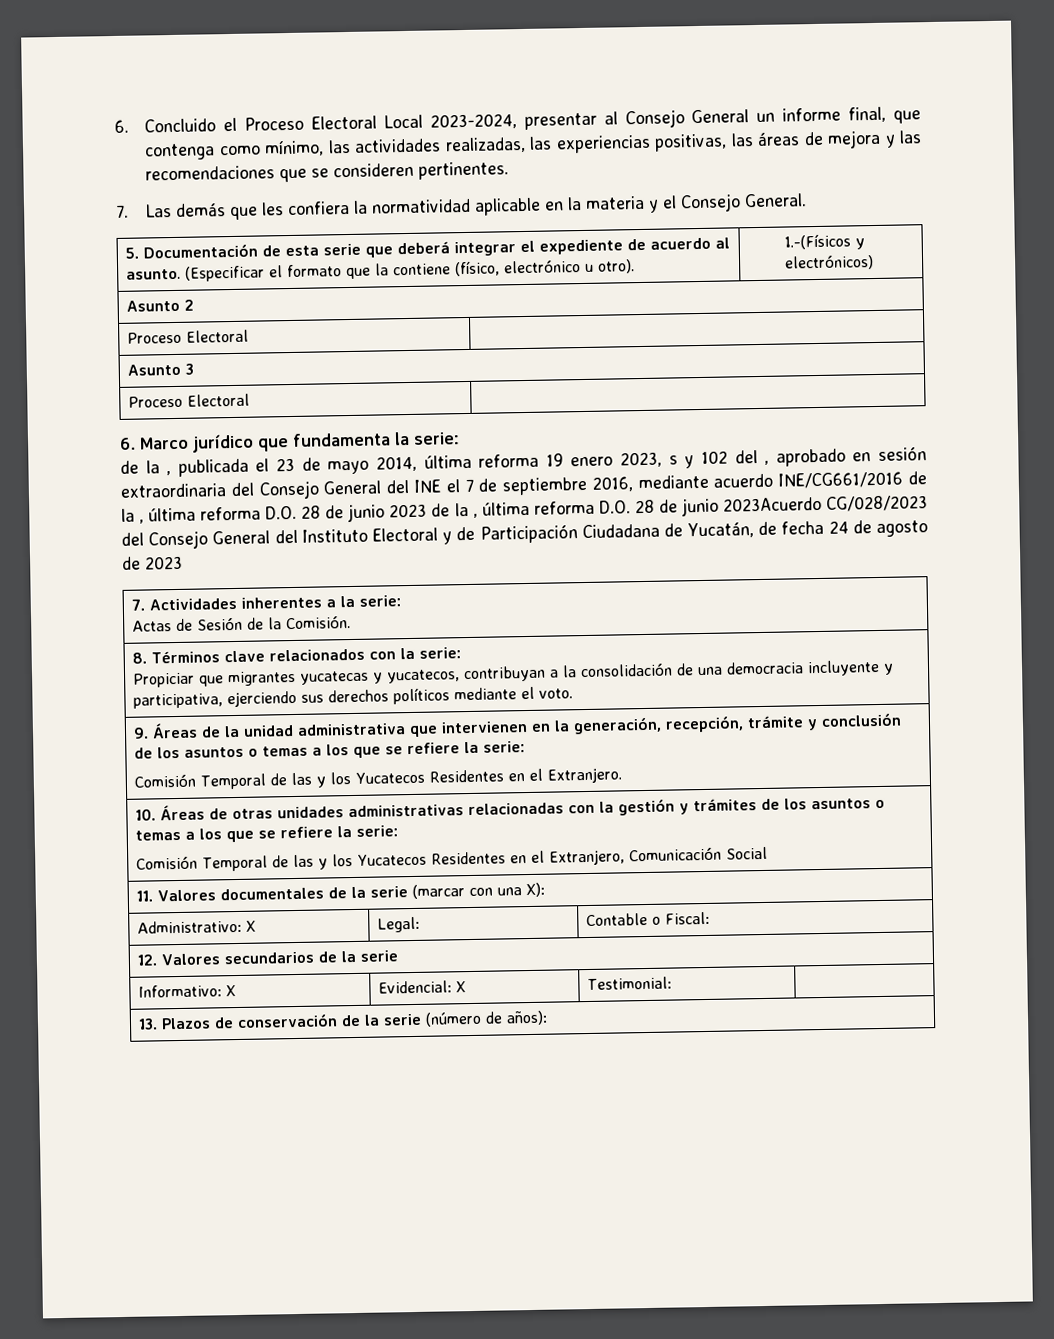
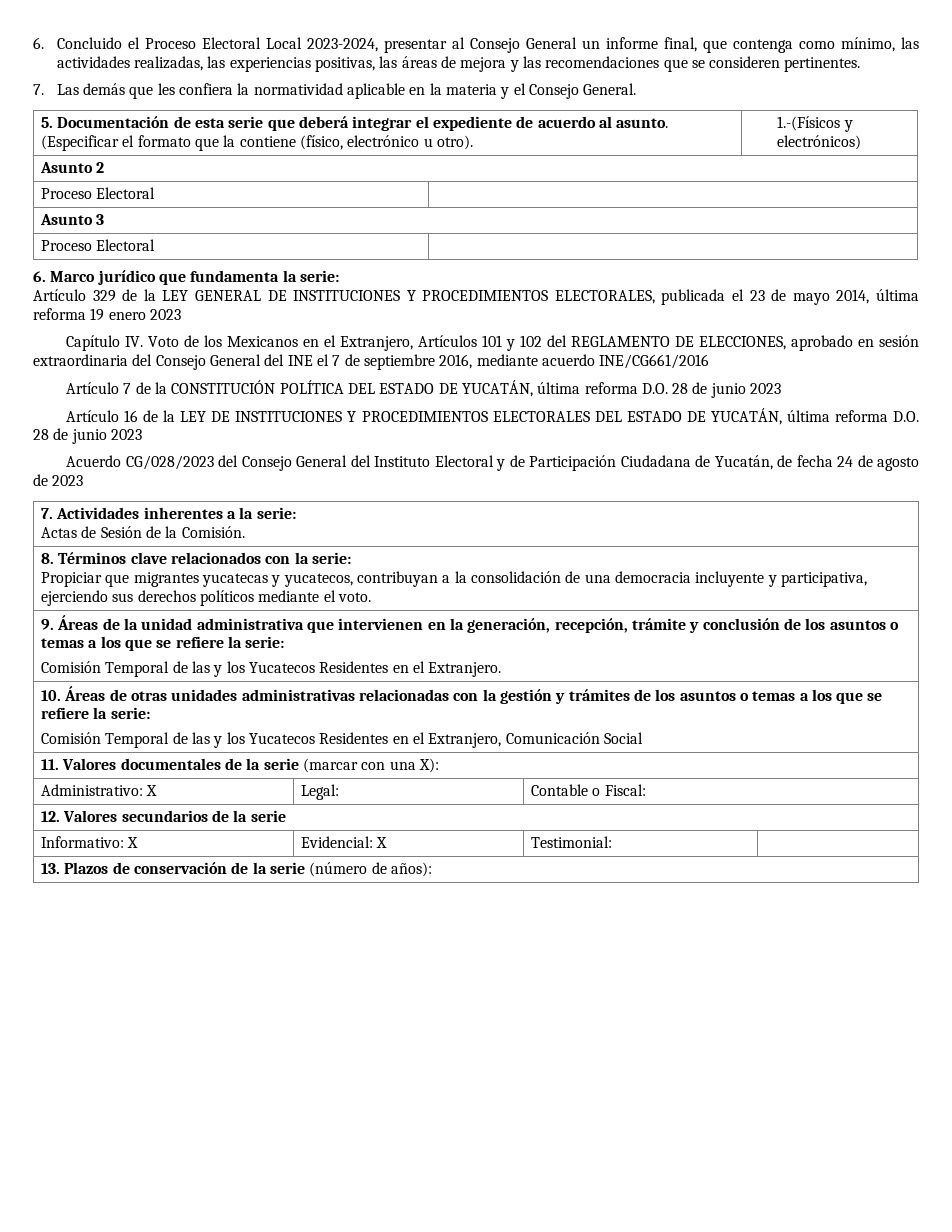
[120,460,172,476] de la , -> [33,289,655,304] Artículo 329 de la LEY GENERAL DE INSTITUCIONES Y PROCEDIMIENTOS ELECTORALES,
[620,450,770,469] 2023, s y 102 del , -> [149,309,181,320] [65,335,786,351] 2023 // Capítulo IV. Voto de los Mexicanos en el Extranjero, Artículos 101 y 102 del REGLAMENTO DE ELECCIONES,
[908,471,928,485] [121,496,822,524] de la , última reforma D.O. 28 de junio 2023 de la , última reforma D.O. 28 de junio 2023Acuerdo -> [65,380,782,398] [65,408,920,425] [33,428,142,444] [65,455,121,467] // Artículo 7 de la CONSTITUCIÓN POLÍTICA DEL ESTADO DE YUCATÁN, última reforma D.O. 28 de junio 2023 // Artículo 16 de la LEY DE INSTITUCIONES Y PROCEDIMIENTOS ELECTORALES DEL ESTADO DE YUCATÁN, última reforma D.O. 28 de junio 2023 // Acuerdo

